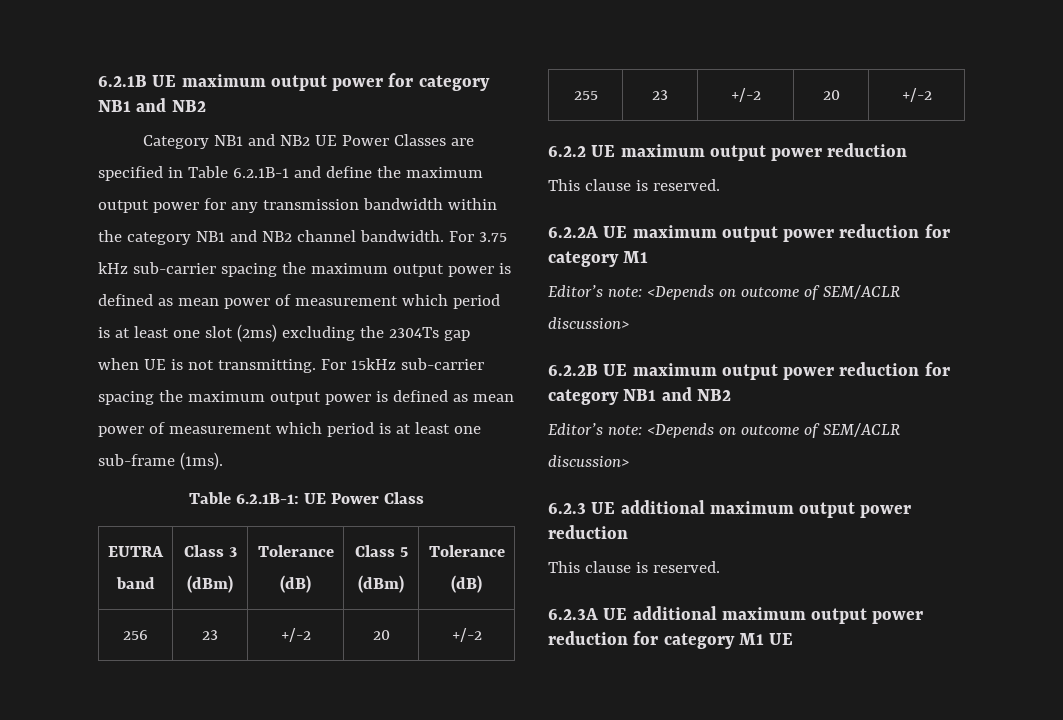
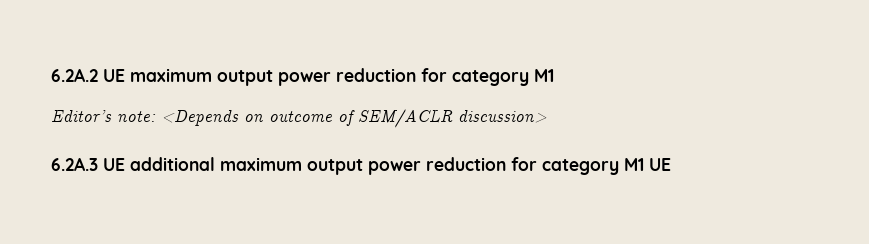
[98,73,490,91] [98,98,206,112] [143,134,475,149] [98,166,483,181] [98,198,497,213] [98,230,507,245] [98,262,511,277] [98,294,500,309] [98,324,470,342] [98,358,484,373] [98,390,514,405] [98,422,481,437] [98,452,223,470] [189,492,424,504] [108,546,164,557] [115,577,155,589] [183,545,237,557] [187,575,233,593] [257,545,334,557] [280,575,311,593] [354,545,408,557] [358,575,404,593] [428,545,505,557] [451,575,482,593] [123,630,148,640] [202,630,218,640] [280,628,311,642] [372,630,390,640] [451,628,482,642] [573,91,598,100] [652,90,668,100] [730,88,761,102] [822,90,840,100] [901,88,932,102] [548,143,908,161] [548,179,720,191] [548,226,598,238] 6.2.1B UE maximum output power for category NB1 and NB2 // Category NB1 and NB2 UE Power Classes are specified in Table 6.2.1B-1 and define the maximum output power for any transmission bandwidth within the category NB1 and NB2 channel bandwidth. For 3.75 kHz sub-carrier spacing the maximum output power is defined as mean power of measurement which period is at least one slot (2ms) excluding the 2304Ts gap when UE is not transmitting. For 15kHz sub-carrier spacing the maximum output power is defined as mean power of measurement which period is at least one sub-frame (1ms). // Table 6.2.1B-1: UE Power Class // EUTRA band | Class 3 (dBm) | Tolerance (dB) | Class 5 (dBm) | Tolerance (dB) // 256 | 23 | +/-2 | 20 | +/-2 // 255 | 23 | +/-2 | 20 | +/-2 // 6.2.2 UE maximum output power reduction // This clause is reserved. // 6.2.2A -> [51,68,98,82] 6.2A.2
[548,362,950,380] [548,387,731,405] [548,423,900,438] [548,455,629,467] [548,500,912,518] [548,525,628,539] [548,561,720,573] [548,608,598,620] 6.2.2B UE maximum output power reduction for category NB1 and NB2 // Editor’s note: <Depends on outcome of SEM/ACLR discussion> // 6.2.3 UE additional maximum output power reduction // This clause is reserved. // 6.2.3A -> [51,157,98,171] 6.2A.3

